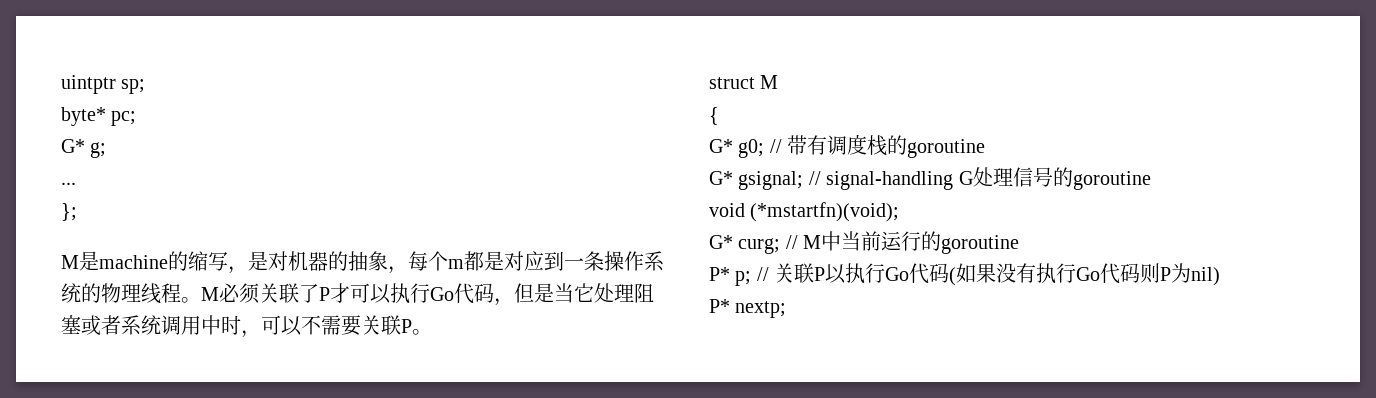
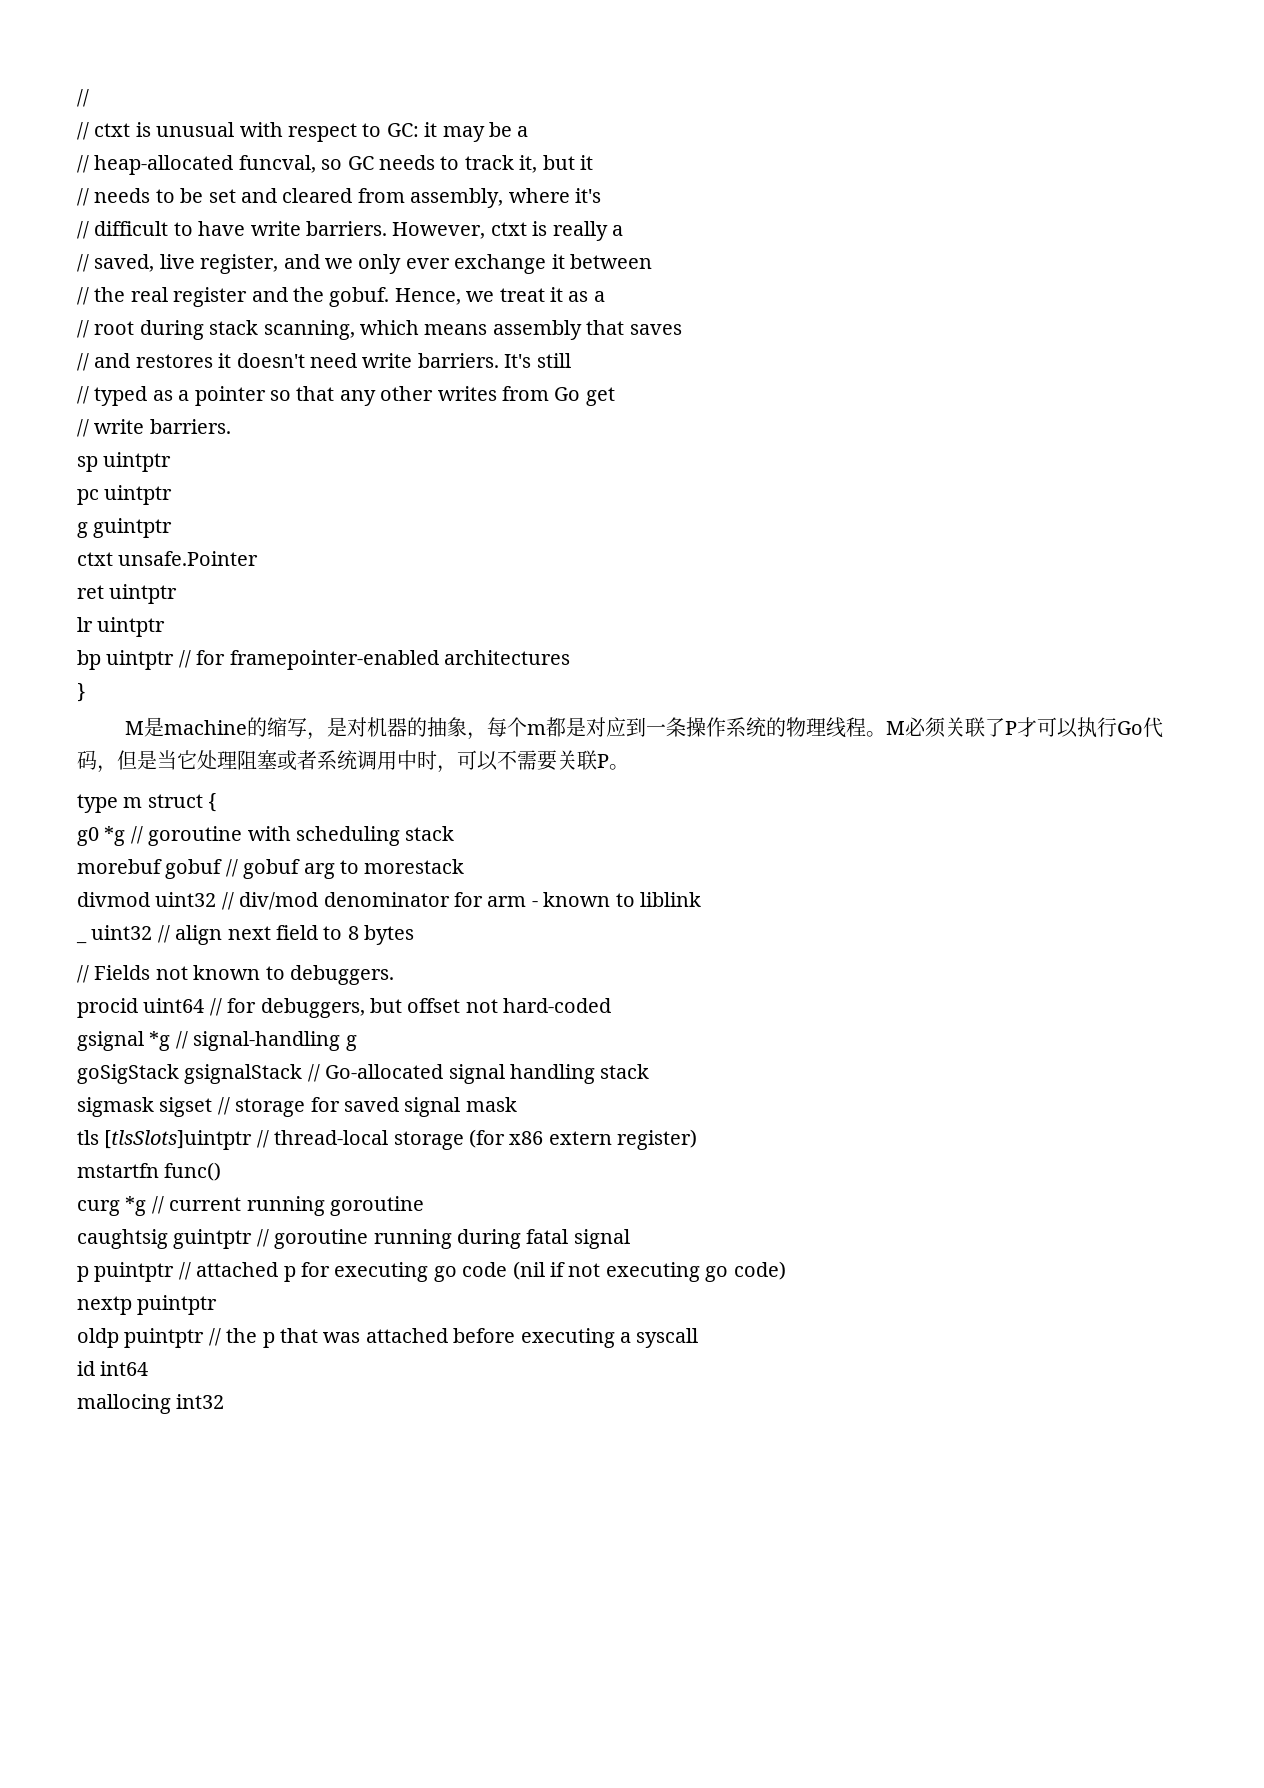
[61,75,146,94] [61,107,137,126] [61,139,107,158] [61,182,76,185] [61,203,77,221] uintptr sp; // byte* pc; // G* g; // ... // }; -> [77,89,89,107] [77,122,529,142] [77,155,593,175] [77,188,601,208] [77,221,623,241] [77,254,652,274] [77,287,605,307] [77,320,682,340] [77,353,571,371] [77,386,615,406] [77,419,231,437] [77,452,172,472] [77,485,173,505] [77,518,173,538] [77,551,259,566] [77,584,178,604] [77,617,166,637] [77,650,570,670] [77,683,86,702] // // // ctxt is unusual with respect to GC: it may be a // // heap-allocated funcval, so GC needs to track it, but it // // needs to be set and cleared from assembly, where it's // // difficult to have write barriers. However, ctxt is really a // // saved, live register, and we only ever exchange it between // // the real register and the gobuf. Hence, we treat it as a // // root during stack scanning, which means assembly that saves // // and restores it doesn't need write barriers. It's still // // typed as a pointer so that any other writes from Go get // // write barriers. // sp uintptr // pc uintptr // g guintptr // ctxt unsafe.Pointer // ret uintptr // lr uintptr // bp uintptr // for framepointer-enabled architectures // }
[709,75,779,89] [709,107,719,125] [709,134,986,158] [709,167,1151,190] [709,202,900,222] [709,231,1020,254] [709,263,1221,286] [709,299,787,318] struct M // { // G* g0; // 带有调度栈的goroutine // G* gsignal; // signal-handling G处理信号的goroutine // void (*mstartfn)(void); // G* curg; // M中当前运行的goroutine // P* p; // 关联P以执行Go代码(如果没有执行Go代码则P为nil) // P* nextp; -> [77,793,218,813] [77,826,455,846] [77,859,465,879] [77,892,701,910] [76,940,87,944] [91,925,415,945] [77,965,394,985] [77,998,612,1018] [77,1031,357,1051] [77,1064,650,1084] [77,1097,517,1117] [77,1129,698,1150] [77,1162,222,1181] [77,1196,424,1216] [77,1229,630,1249] [77,1261,786,1282] [77,1295,218,1315] [77,1328,699,1348] [77,1361,149,1376] [77,1394,225,1414] type m struct { // g0 *g // goroutine with scheduling stack // morebuf gobuf // gobuf arg to morestack // divmod uint32 // div/mod denominator for arm - known to liblink // _ uint32 // align next field to 8 bytes // // Fields not known to debuggers. // procid uint64 // for debuggers, but offset not hard-coded // gsignal *g // signal-handling g // goSigStack gsignalStack // Go-allocated signal handling stack // sigmask sigset // storage for saved signal mask // tls [tlsSlots]uintptr // thread-local storage (for x86 extern register) // mstartfn func() // curg *g // current running goroutine // caughtsig guintptr // goroutine running during fatal signal // p puintptr // attached p for executing go code (nil if not executing go code) // nextp puintptr // oldp puintptr // the p that was attached before executing a syscall // id int64 // mallocing int32

